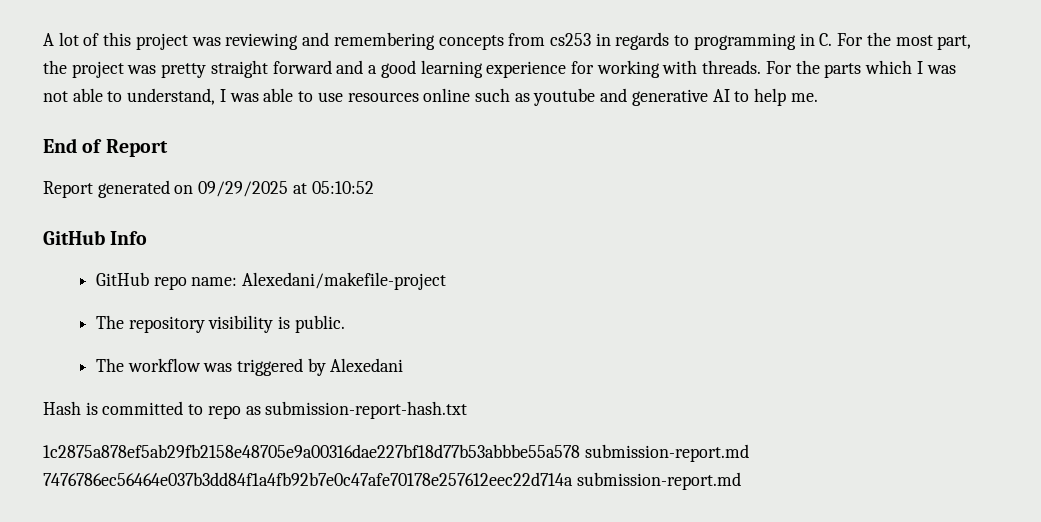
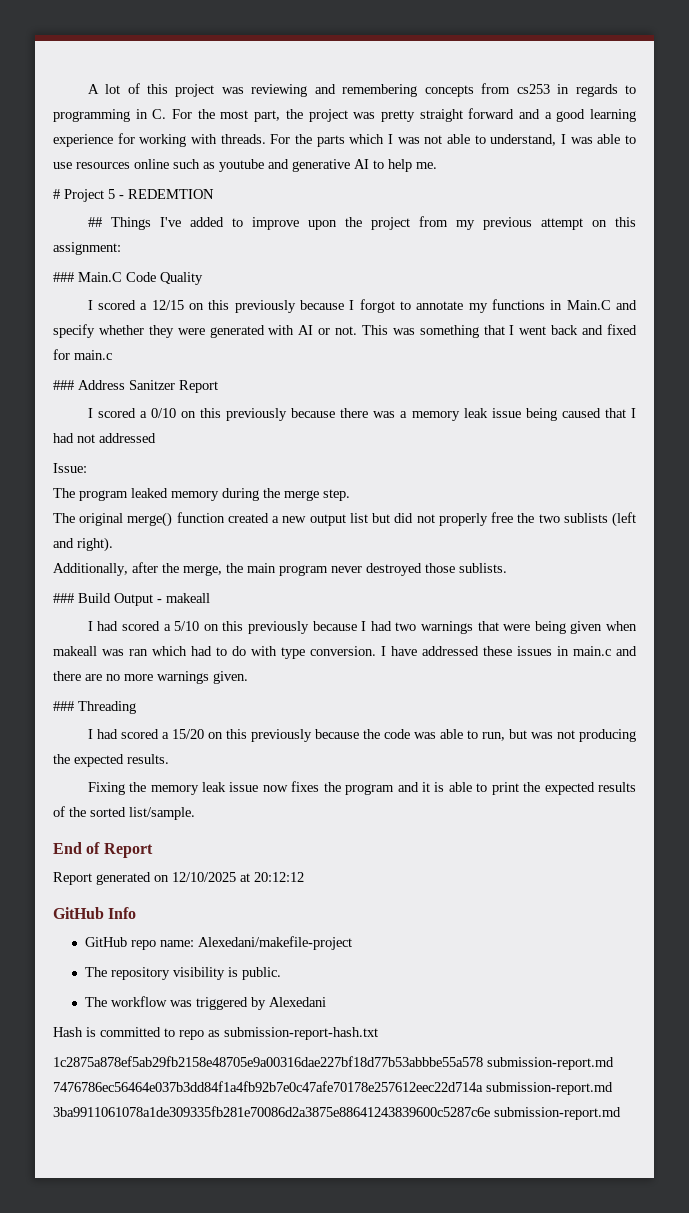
(818, 97) none -> [53,189,214,202] [87,216,636,230] [53,242,121,255] [53,272,203,285] [87,299,638,313] [53,324,637,338] [53,349,112,360] [53,380,218,393] [87,408,637,421] [53,433,156,443] [53,463,87,473] [53,488,350,501] [53,512,637,527] [53,537,113,552] [53,562,507,576] [53,593,210,606] [87,621,637,634] [53,646,637,659] [53,671,248,684] [53,701,136,714] [87,729,637,742] [53,754,169,767] [87,781,636,795] [53,806,195,820] // # Project 5 - REDEMTION // ## Things I've added to improve upon the project from my previous attempt on this assignment: // ### Main.C Code Quality // I scored a 12/15 on this previously because I forgot to annotate my functions in Main.C and specify whether they were generated with AI or not. This was something that I went back and fixed for main.c // ### Address Sanitzer Report // I scored a 0/10 on this previously because there was a memory leak issue being caused that I had not addressed // Issue: // The program leaked memory during the merge step. // The original merge() function created a new output list but did not properly free the two sublists (left and right). // Additionally, after the merge, the main program never destroyed those sublists. // ### Build Output - makeall // I had scored a 5/10 on this previously because I had two warnings that were being given when makeall was ran which had to do with type conversion. I have addressed these issues in main.c and there are no more warnings given. // ### Threading // I had scored a 15/20 on this previously because the code was able to run, but was not producing the expected results. // Fixing the memory leak issue now fixes the program and it is able to print the expected results of the sorted list/sample.
[198,181,374,197] 09/29/2025 at 05:10:52 -> [172,872,304,882] 12/10/2025 at 20:12:12
(741, 481) none -> [53,1106,621,1120] 3ba9911061078a1de309335fb281e70086d2a3875e88641243839600c5287c6e submission-report.md

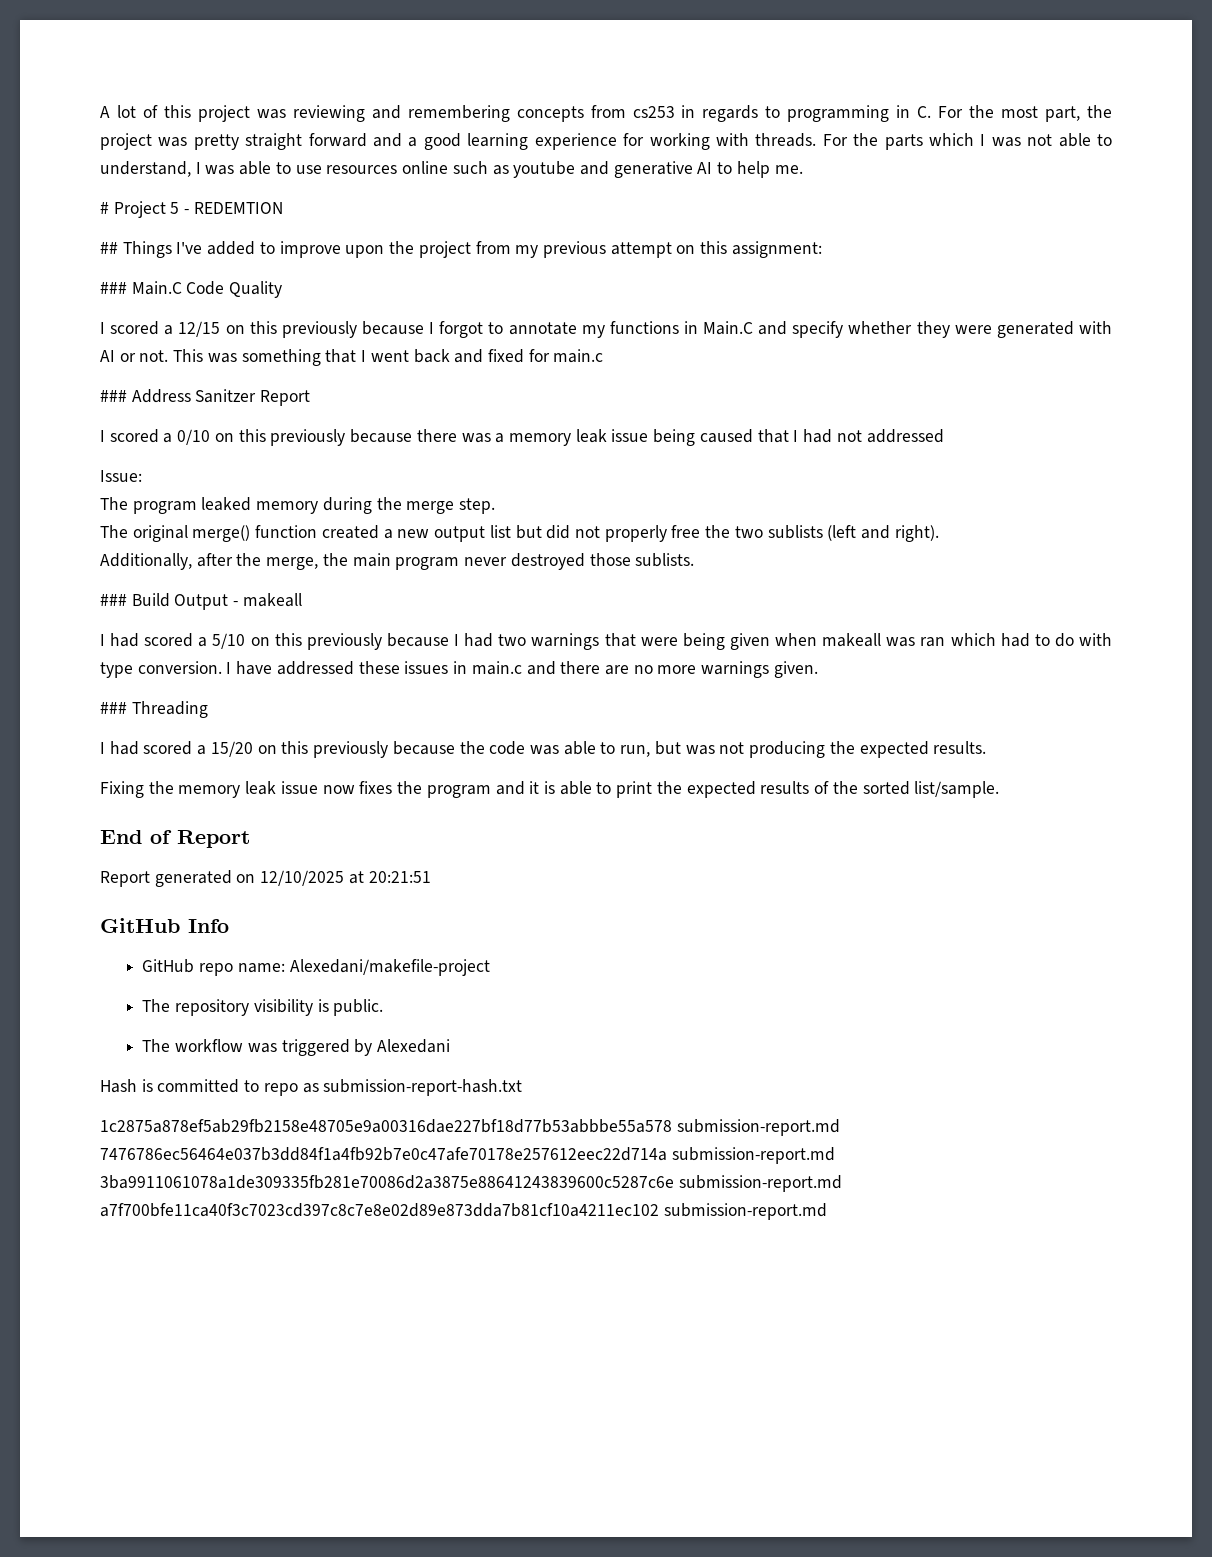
[254,872,304,882] 20:12:12 -> [368,871,431,883] 20:21:51
(621, 1113) none -> [100,1203,827,1220] a7f700bfe11ca40f3c7023cd397c8c7e8e02d89e873dda7b81cf10a4211ec102 submission-report.md

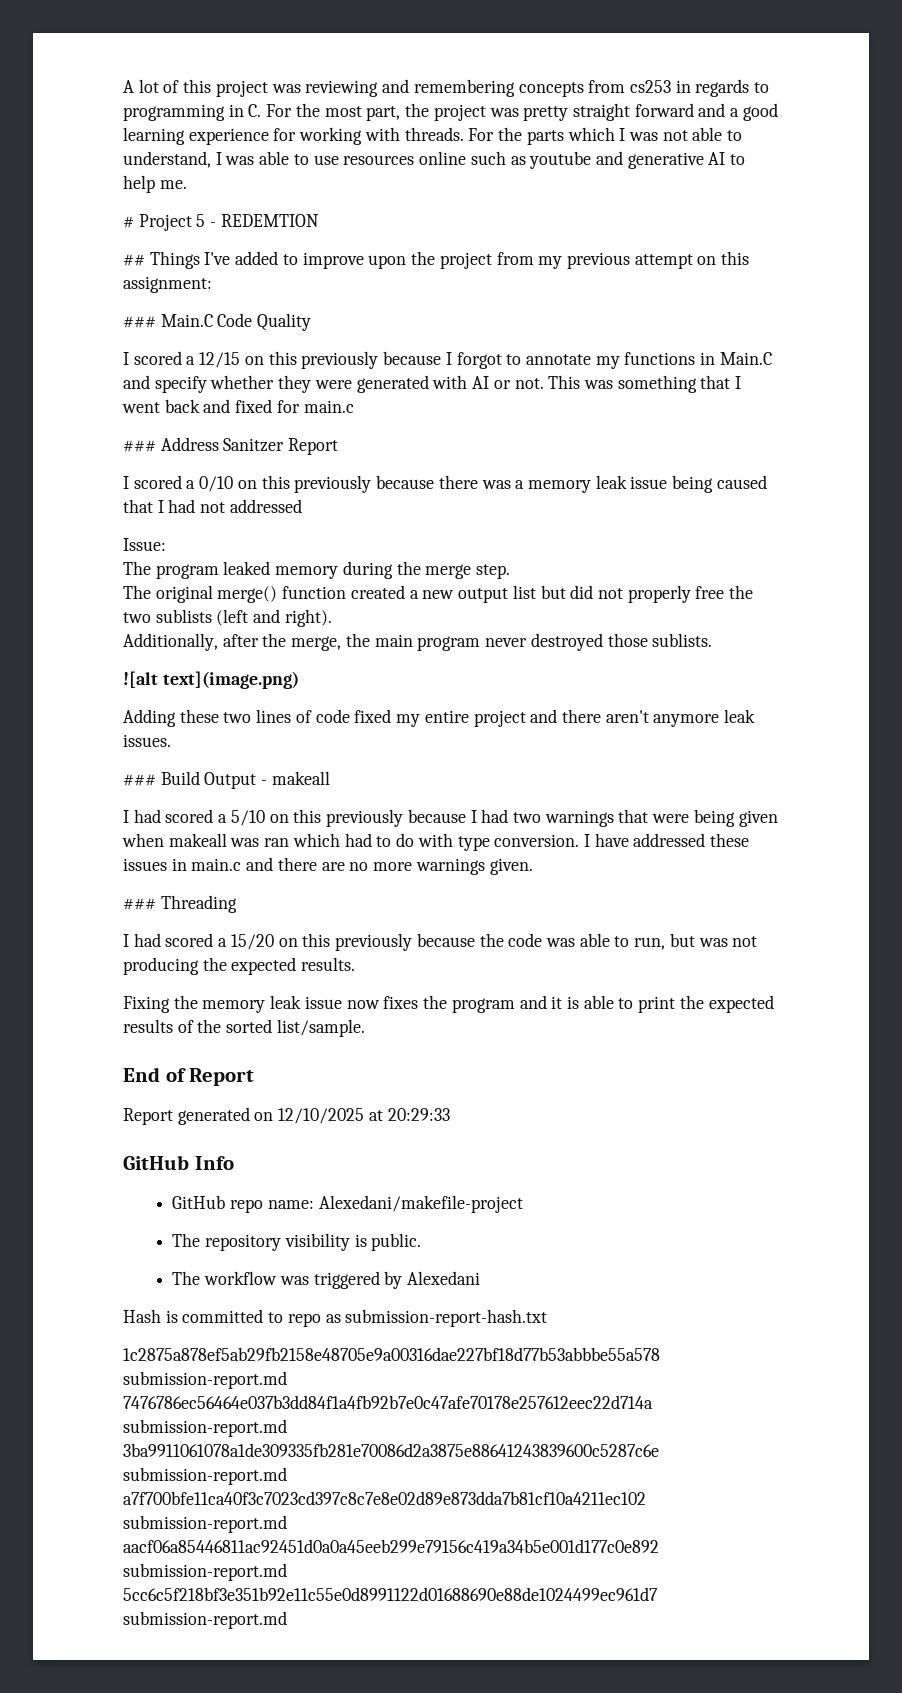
(695, 560) none -> [123,671,299,689] [123,709,756,727] [123,734,171,747] // ![alt text](image.png) // Adding these two lines of code fixed my entire project and there aren't anymore leak issues.
[368,871,431,883] 20:21:51 -> [387,1108,450,1121] 20:29:33
(827, 1211) none -> [123,1539,659,1553] [123,1563,287,1581] [123,1587,658,1601] [123,1611,287,1629] aacf06a85446811ac92451d0a0a45eeb299e79156c419a34b5e001d177c0e892 submission-report.md 5cc6c5f218bf3e351b92e11c55e0d8991122d01688690e88de1024499ec961d7 submission-report.md

